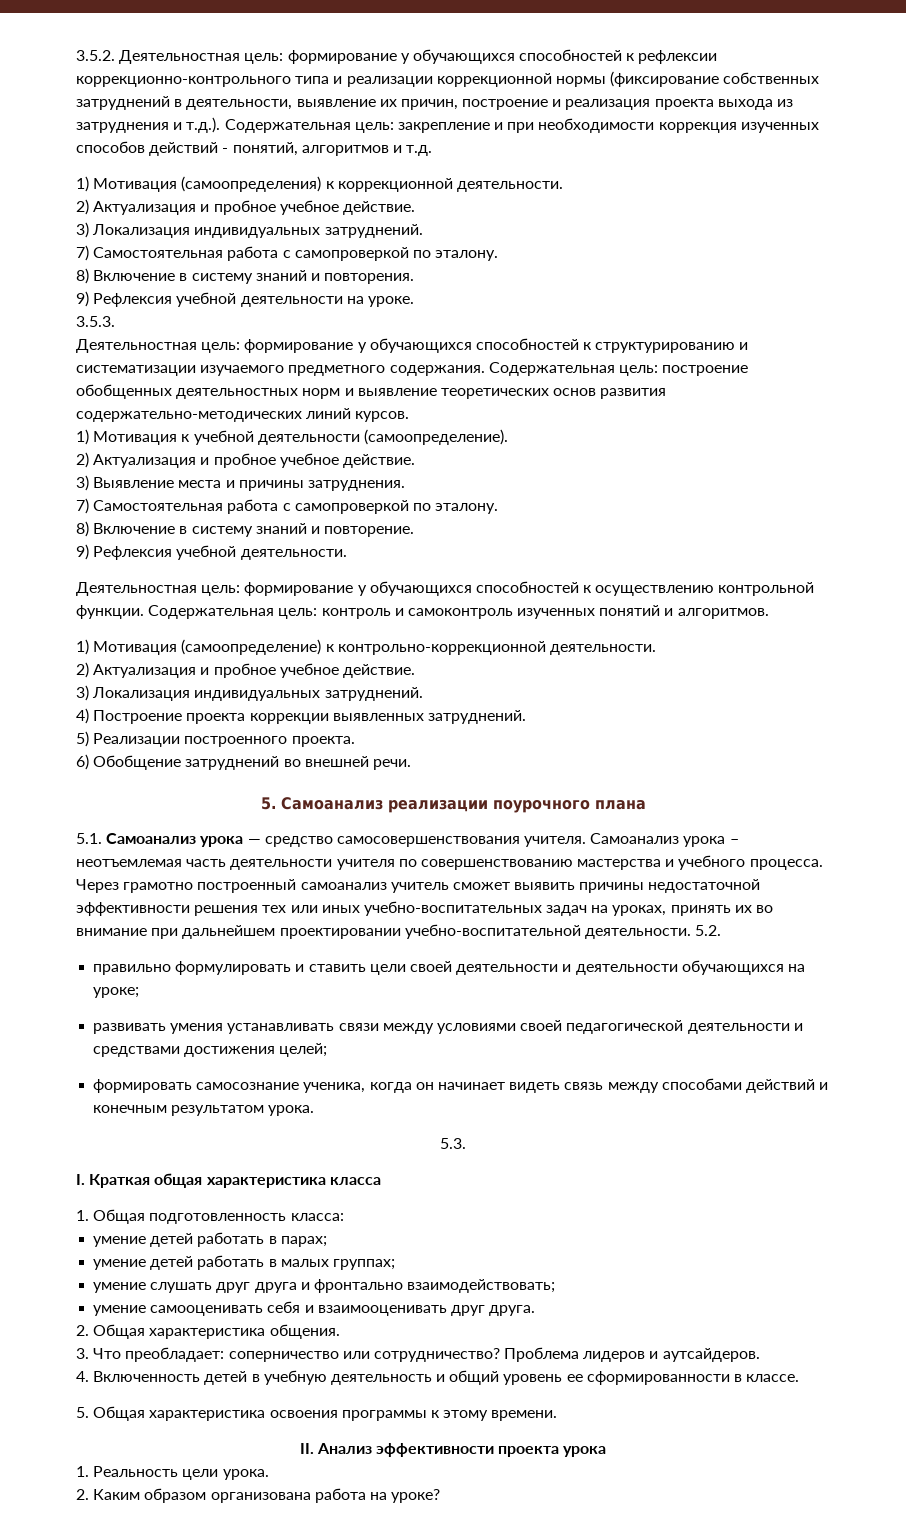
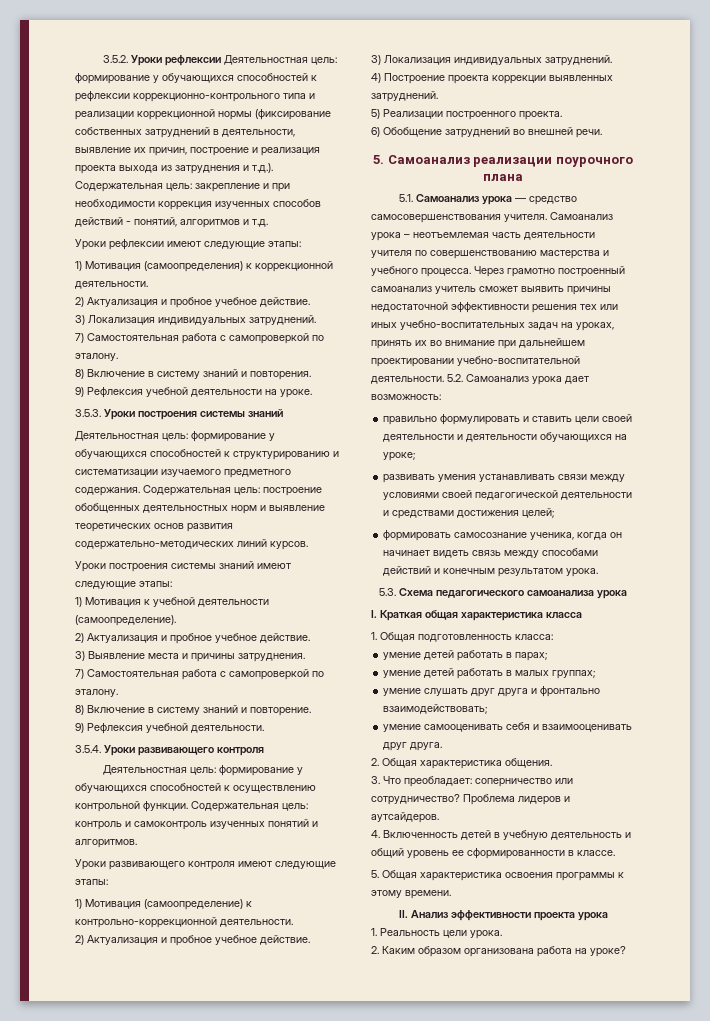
(115, 55) none -> [130,55,221,66] Уроки рефлексии
(433, 150) none -> [75,239,301,250] // Уроки рефлексии имеют следующие этапы:
(115, 321) none -> [104,409,283,420] Уроки построения системы знаний
(410, 416) none -> [75,561,291,572] [75,581,172,589] // Уроки построения системы знаний имеют следующие этапы:
(347, 554) none -> [75,745,264,756] // 3.5.4. Уроки развивающего контроля
(769, 613) none -> [75,859,336,870] [75,879,108,885] // Уроки развивающего контроля имеют следующие этапы:
(722, 930) none -> [466,374,589,385] [371,394,441,400] Самоанализ урока дает возможность:
(466, 1143) none -> [399,588,627,599] Схема педагогического самоанализа урока

